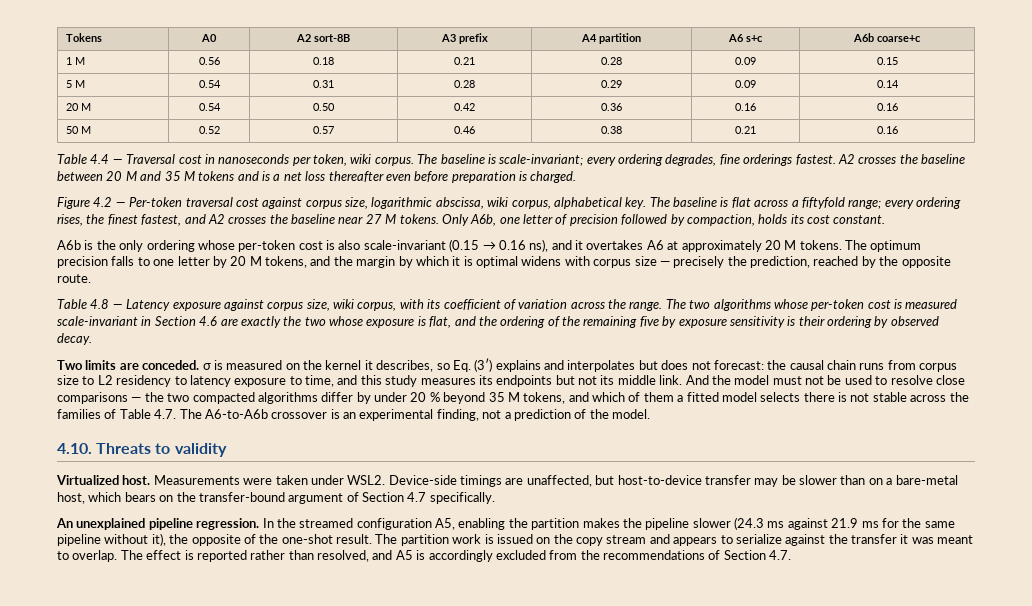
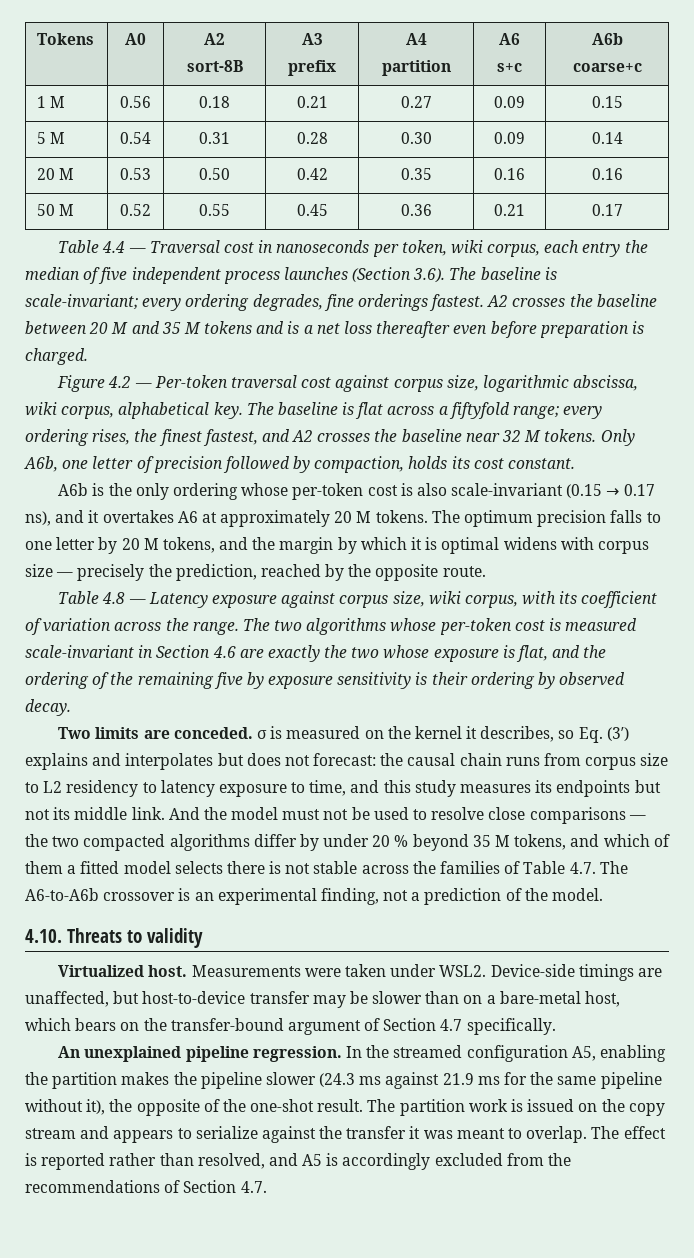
[600,57,622,65] 0.28 -> [400,96,432,108] 0.27
[600,80,622,88] 0.29 -> [400,132,432,144] 0.30
[198,103,221,111] 0.54 -> [120,168,151,180] 0.53
[600,103,622,111] 0.36 -> [400,168,432,180] 0.35
[313,126,334,134] [454,126,475,134] [600,126,622,134] [735,126,756,134] [876,126,898,134] 0.57 | 0.46 | 0.38 | 0.21 | 0.16 -> [199,204,230,216] [296,204,328,216] [400,204,432,216] [494,204,525,216] [591,204,623,216] 0.55 | 0.45 | 0.36 | 0.21 | 0.17
[374,157,414,166] corpus. -> [487,240,648,257] [25,267,446,284] corpus, each entry the median of five independent process launches (Section 3.6).
[365,214,382,224] 27 -> [502,430,522,442] 32
[498,240,526,250] 0.16 -> [623,484,655,496] 0.17

